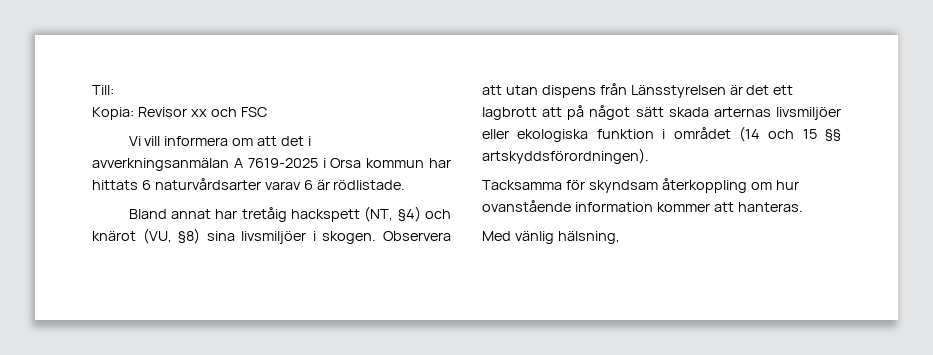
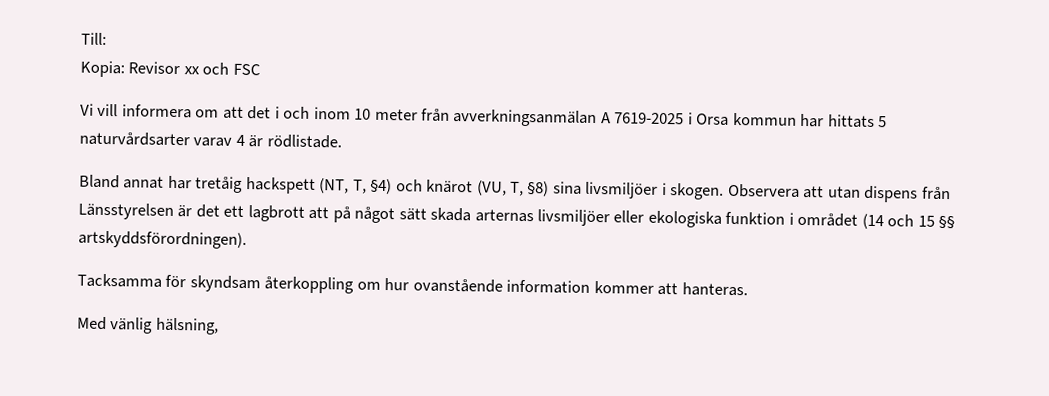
(312, 141) none -> [283,106,451,122] och inom 10 meter från
[141,180,151,190] 6 -> [878,116,888,128] 5
[303,180,313,190] 6 -> [235,134,245,146] 4
(394, 214) none -> [352,179,367,194] T,
(172, 236) none -> [510,181,525,196] T,

